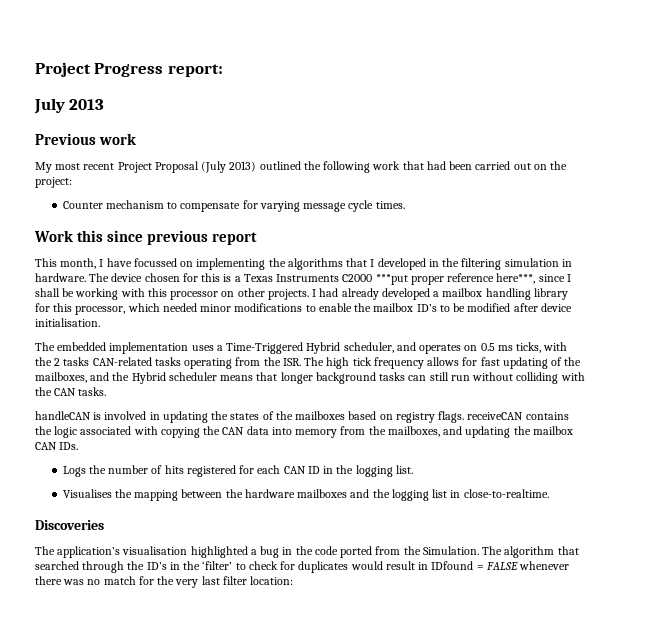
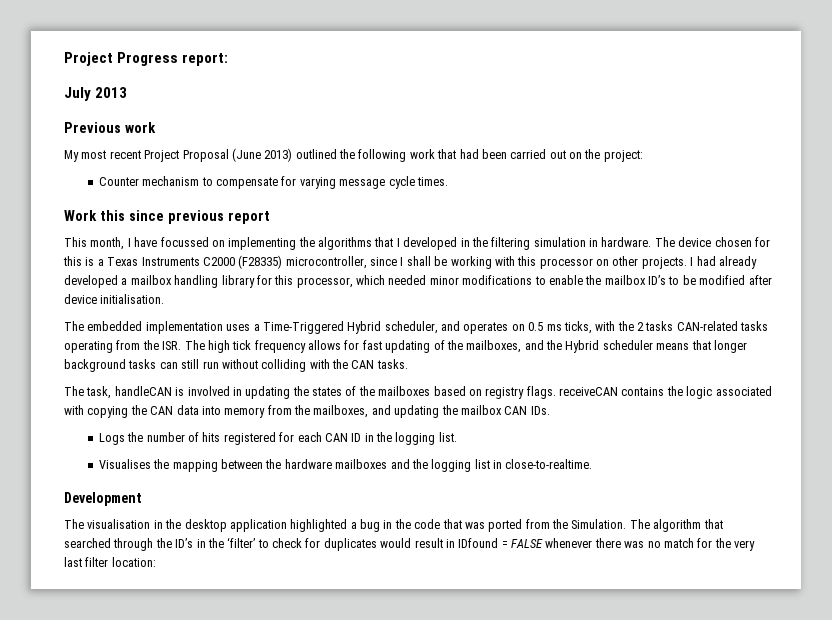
[201,161,227,173] (July -> [231,148,261,162] (June
[375,273,536,285] ***put proper reference here***, -> [238,255,367,269] (F28335) microcontroller,
(107, 391) none -> [64,386,112,399] The task,
[35,520,104,530] [35,546,188,558] Discoveries // The application’s visualisation -> [64,492,142,506] [64,519,287,532] Development // The visualisation in the desktop application
(338, 550) none -> [442,519,485,529] that was

